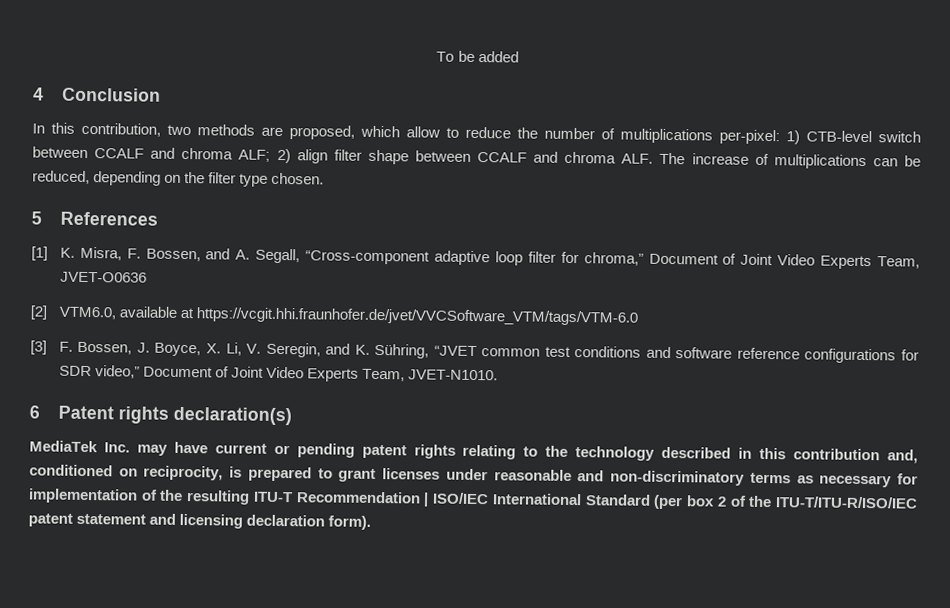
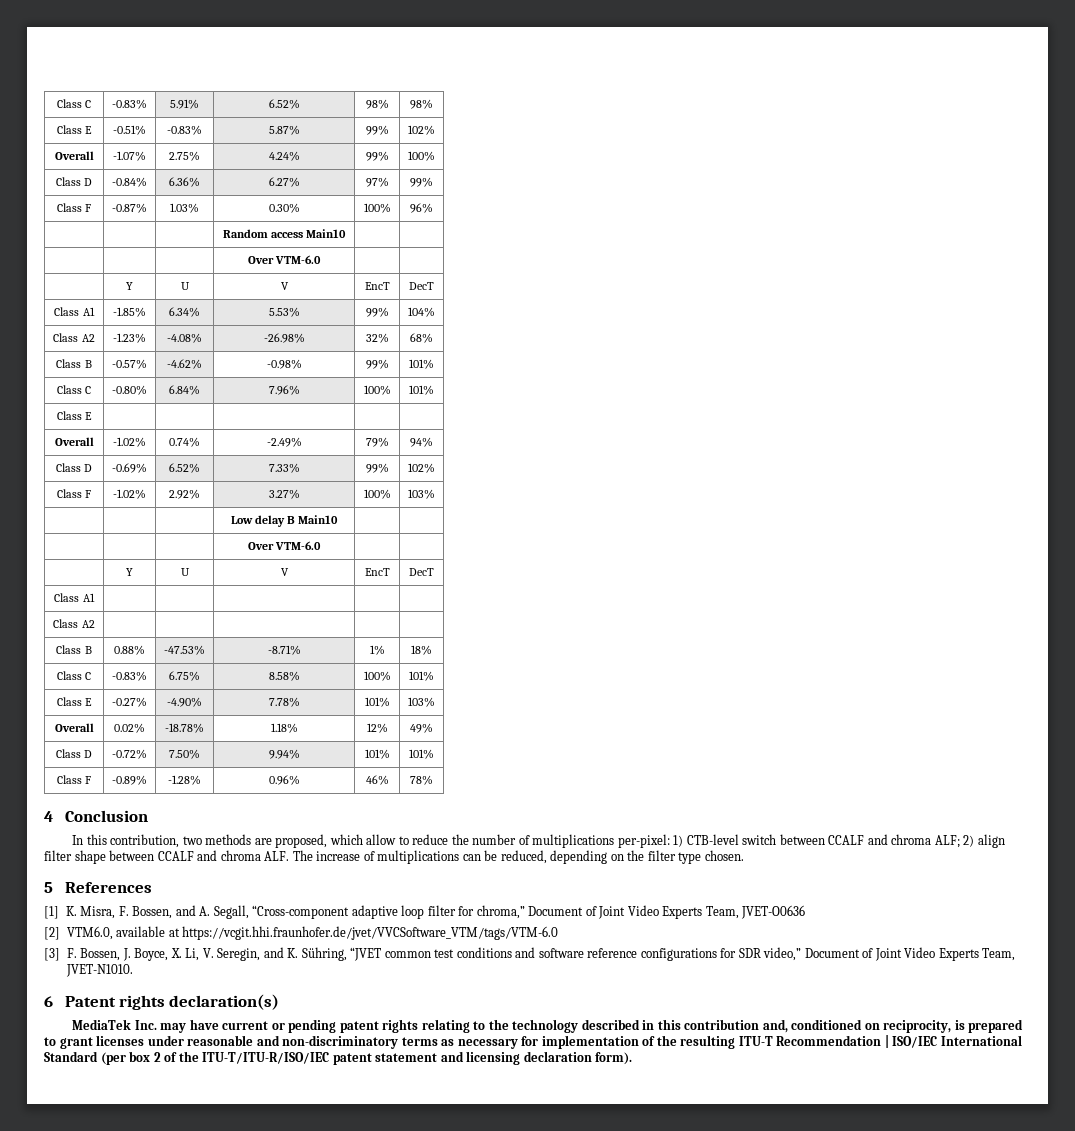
[436,50,519,63] To be added -> [56,99,92,108] [112,99,147,109] [170,99,199,109] [268,99,300,109] [365,99,389,109] [410,99,433,109] [56,125,93,134] [113,125,146,135] [167,125,202,135] [268,125,300,135] [365,125,389,135] [408,125,435,135] [54,151,94,160] [113,151,146,161] [169,151,200,161] [268,151,300,161] [365,151,389,161] [408,151,435,161] [55,177,93,186] [112,177,147,187] [169,177,200,187] [268,177,300,187] [365,177,389,187] [410,177,433,187] [56,203,92,212] [112,203,147,213] [170,203,199,213] [268,203,300,213] [363,203,391,213] [410,203,433,213] [222,229,347,238] [247,255,322,264] [126,282,133,290] [180,282,190,290] [280,282,289,290] [364,282,390,290] [409,282,434,290] [54,307,95,316] [113,307,146,317] [169,307,200,317] [268,307,300,317] [365,307,389,317] [408,307,435,317] [53,333,95,342] [113,333,146,343] [167,333,202,343] [263,333,305,343] [365,333,389,343] [410,333,433,343] [56,359,92,368] [112,359,147,369] [167,359,202,369] [266,359,302,369] [365,359,389,369] [409,359,434,369] [56,385,92,394] [112,385,147,395] [169,385,200,395] [268,385,300,395] [363,385,391,395] [409,385,434,395] [56,411,93,420] [54,437,94,446] [113,437,146,447] [169,437,200,447] [266,437,302,447] [365,437,389,447] [410,437,433,447] [55,463,93,472] [112,463,147,473] [169,463,200,473] [268,463,300,473] [365,463,389,473] [408,463,435,473] [56,489,92,498] [113,489,146,499] [169,489,200,499] [268,489,300,499] [363,489,391,499] [408,489,435,499] [230,515,339,527] [247,541,322,550] [126,568,133,576] [180,568,190,576] [280,568,289,576] [364,568,390,576] [409,568,434,576] [54,593,95,602] [53,619,95,628] [56,645,92,654] [114,645,145,655] [164,645,205,655] [267,645,301,655] [369,645,385,655] [411,645,432,655] [56,671,92,680] [112,671,147,681] [169,671,200,681] [268,671,300,681] [363,671,391,681] [409,671,434,681] [56,697,93,706] [112,697,147,707] [167,697,202,707] [268,697,300,707] [364,697,390,707] [408,697,435,707] [54,723,94,732] [114,723,145,733] [165,723,204,733] [270,723,298,733] [366,723,388,733] [410,723,433,733] [55,749,93,758] [112,749,147,759] [169,749,200,759] [268,749,300,759] [364,749,390,759] [409,749,434,759] [56,775,92,784] [112,775,147,785] [168,775,201,785] [268,775,300,785] [365,775,389,785] [410,775,433,785] Class C | -0.83% | 5.91% | 6.52% | 98% | 98% // Class E | -0.51% | -0.83% | 5.87% | 99% | 102% // Overall | -1.07% | 2.75% | 4.24% | 99% | 100% // Class D | -0.84% | 6.36% | 6.27% | 97% | 99% // Class F | -0.87% | 1.03% | 0.30% | 100% | 96% // | | | Random access Main10 | | // | | | Over VTM-6.0 | | // | Y | U | V | EncT | DecT // Class A1 | -1.85% | 6.34% | 5.53% | 99% | 104% // Class A2 | -1.23% | -4.08% | -26.98% | 32% | 68% // Class B | -0.57% | -4.62% | -0.98% | 99% | 101% // Class C | -0.80% | 6.84% | 7.96% | 100% | 101% // Class E | | | | | // Overall | -1.02% | 0.74% | -2.49% | 79% | 94% // Class D | -0.69% | 6.52% | 7.33% | 99% | 102% // Class F | -1.02% | 2.92% | 3.27% | 100% | 103% // | | | Low delay B Main10 | | // | | | Over VTM-6.0 | | // | Y | U | V | EncT | DecT // Class A1 | | | | | // Class A2 | | | | | // Class B | 0.88% | -47.53% | -8.71% | 1% | 18% // Class C | -0.83% | 6.75% | 8.58% | 100% | 101% // Class E | -0.27% | -4.90% | 7.78% | 101% | 103% // Overall | 0.02% | -18.78% | 1.18% | 12% | 49% // Class D | -0.72% | 7.50% | 9.94% | 101% | 101% // Class F | -0.89% | -1.28% | 0.96% | 46% | 78%

